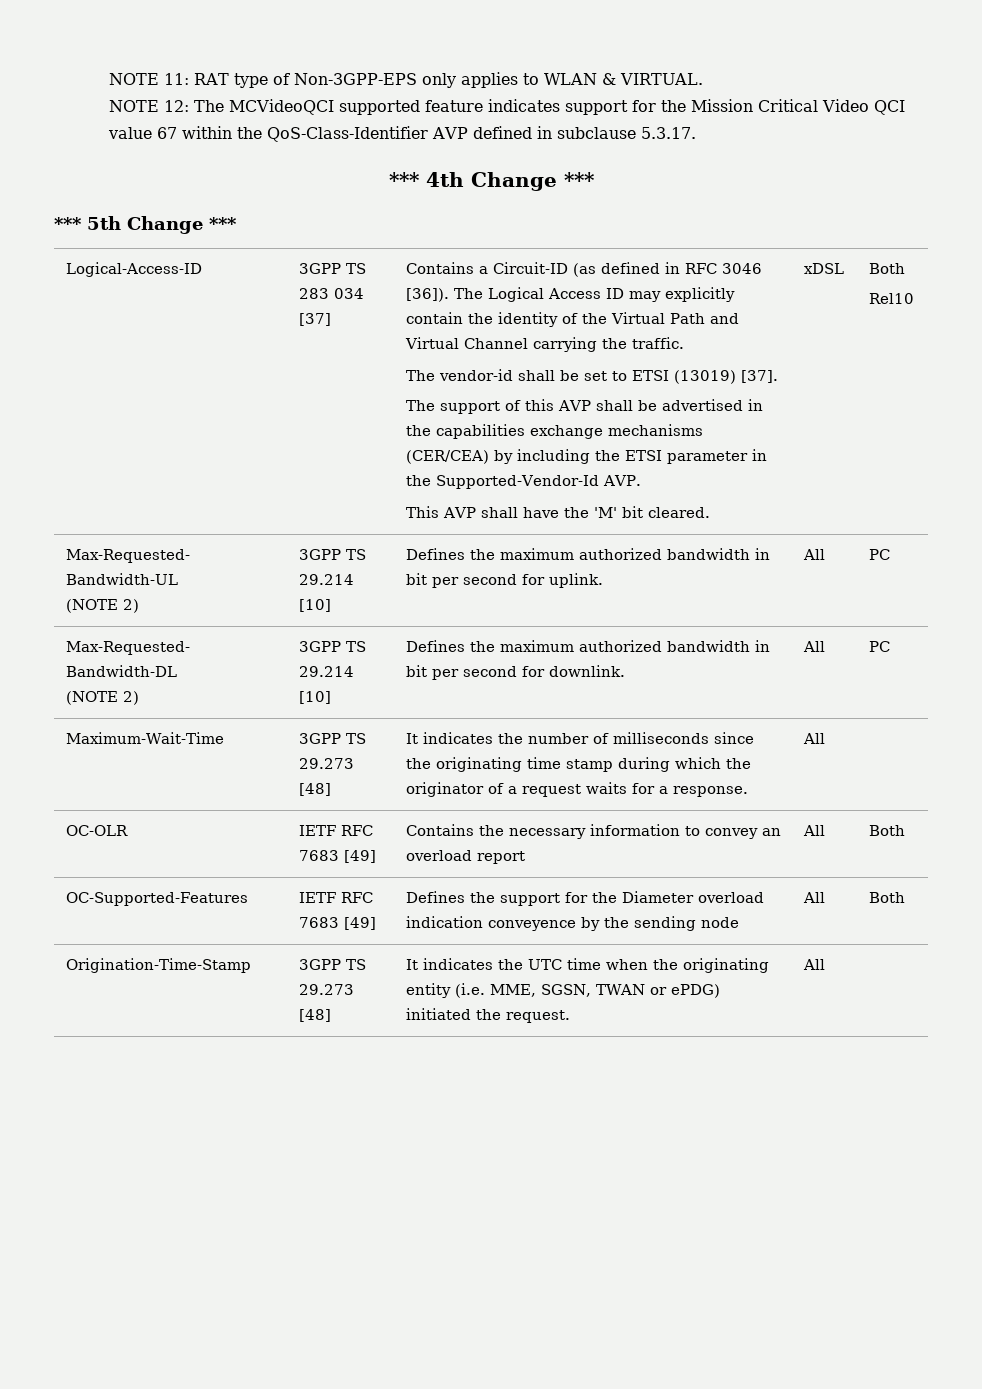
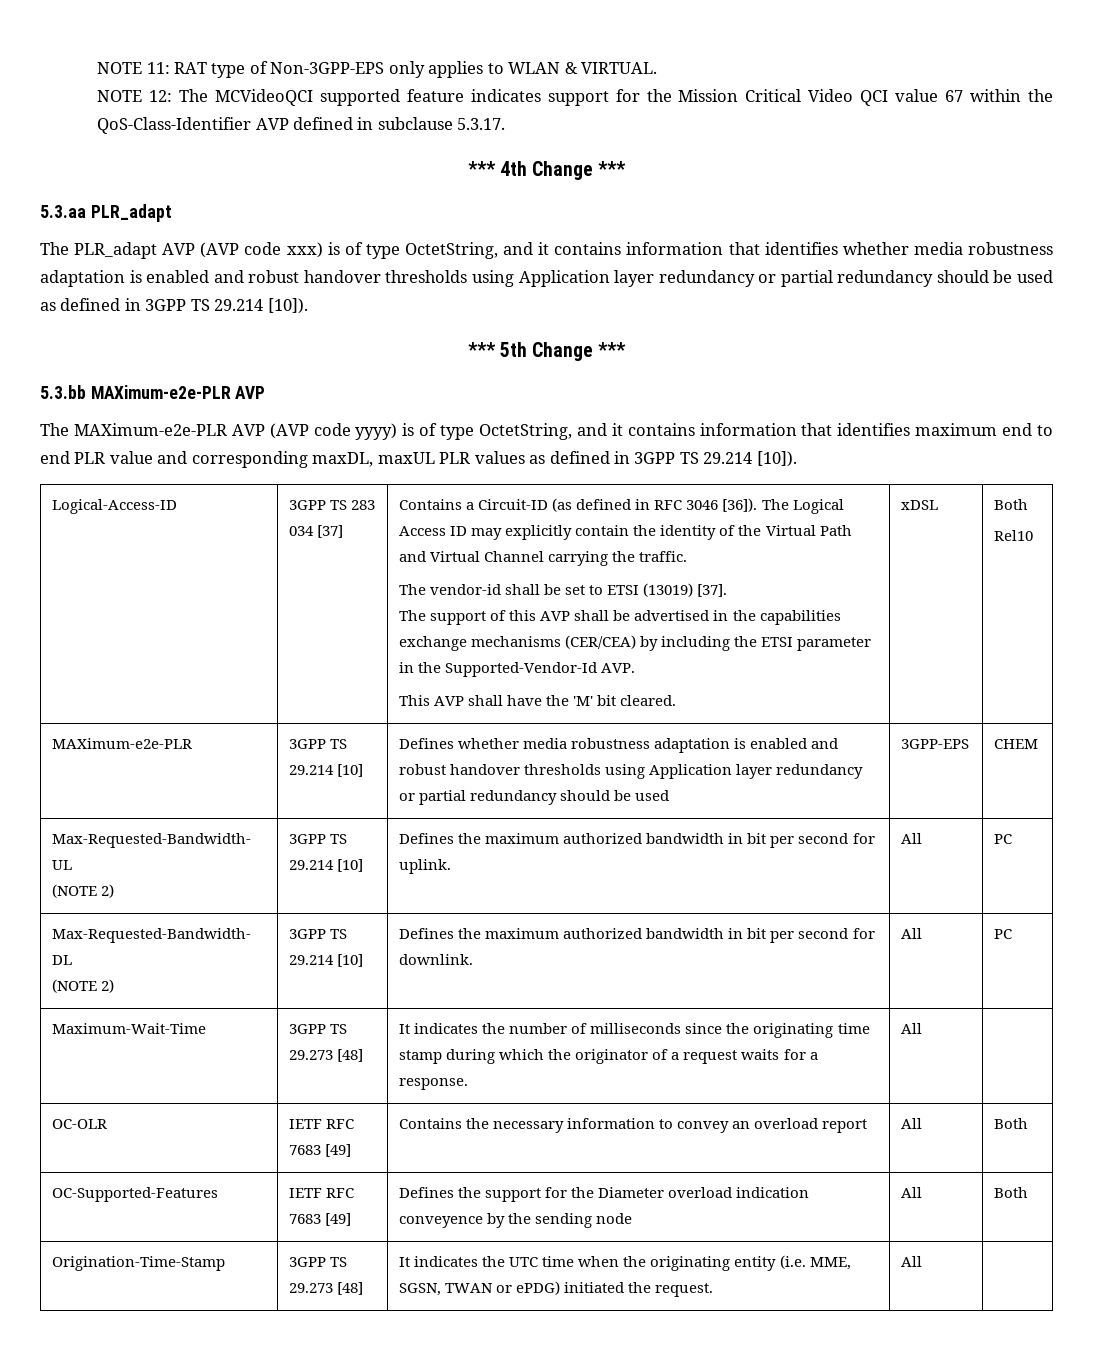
[54,216,237,234] *** 5th Change *** -> [40,204,172,222] [40,242,1053,259] [40,270,1053,287] [40,298,308,314] [467,342,627,361] [40,385,266,399] [40,423,1054,440] [40,451,797,468] 5.3.aa PLR_adapt // The PLR_adapt AVP (AVP code xxx) is of type OctetString, and it contains information that identifies whether media robustness adaptation is enabled and robust handover thresholds using Application layer redundancy or partial redundancy should be used as defined in 3GPP TS 29.214 [10]). // *** 5th Change *** // 5.3.bb MAXimum-e2e-PLR AVP // The MAXimum-e2e-PLR AVP (AVP code yyyy) is of type OctetString, and it contains information that identifies maximum end to end PLR value and corresponding maxDL, maxUL PLR values as defined in 3GPP TS 29.214 [10]).
(914, 298) none -> [52,738,193,749] [289,739,348,749] [289,764,364,777] [399,738,839,753] [399,764,864,779] [399,790,670,805] [901,739,970,749] [994,739,1039,749] // MAXimum-e2e-PLR | 3GPP TS 29.214 [10] | Defines whether media robustness adaptation is enabled and robust handover thresholds using Application layer redundancy or partial redundancy should be used | 3GPP-EPS | CHEM

